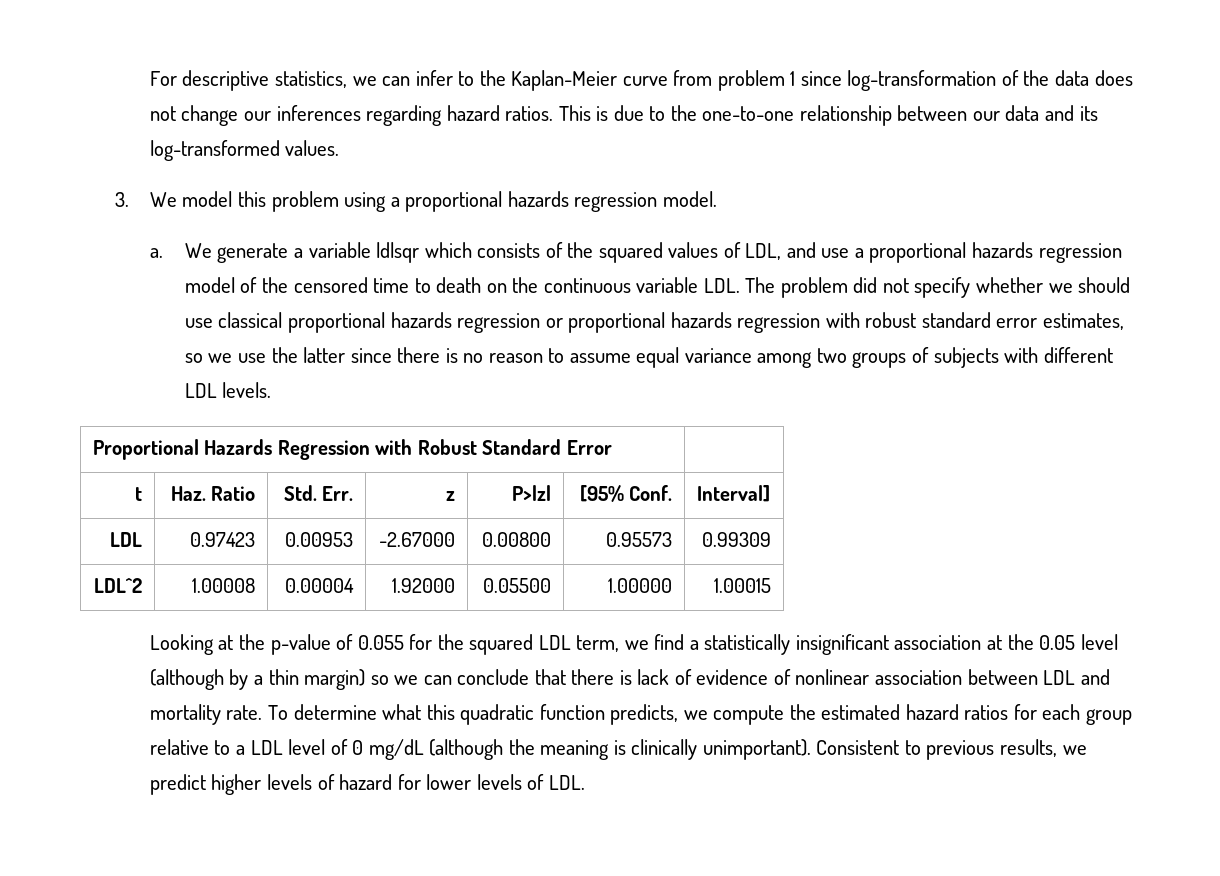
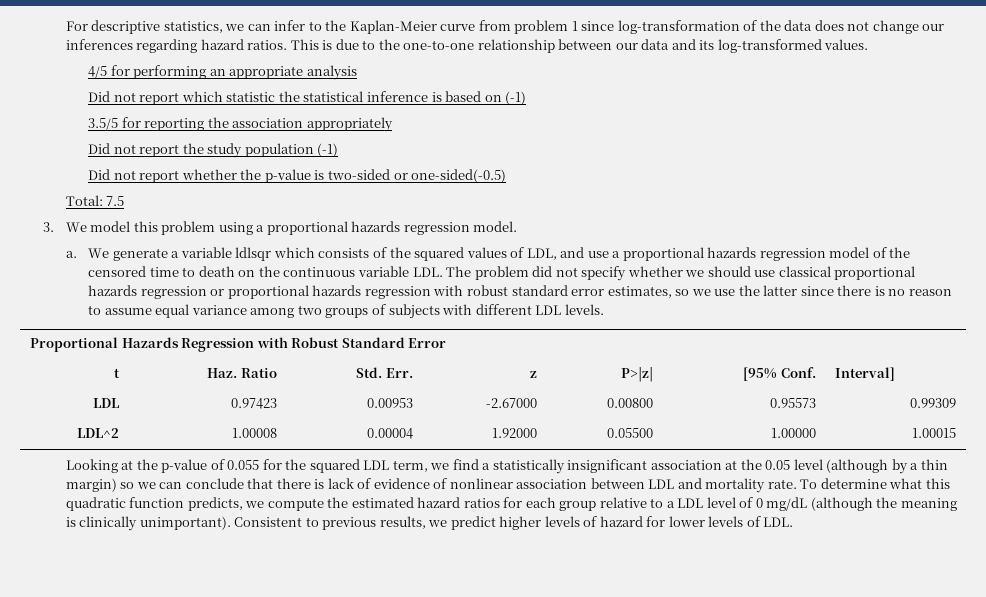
(340, 148) none -> [88,65,357,80] [88,91,527,105] [88,117,393,132] [88,143,339,158] [88,169,507,183] [65,195,125,206] // 4/5 for performing an appropriate analysis // Did not report which statistic the statistical inference is based on (-1) // 3.5/5 for reporting the association appropriately // Did not report the study population (-1) // Did not report whether the p-value is two-sided or one-sided(-0.5) // Total: 7.5

